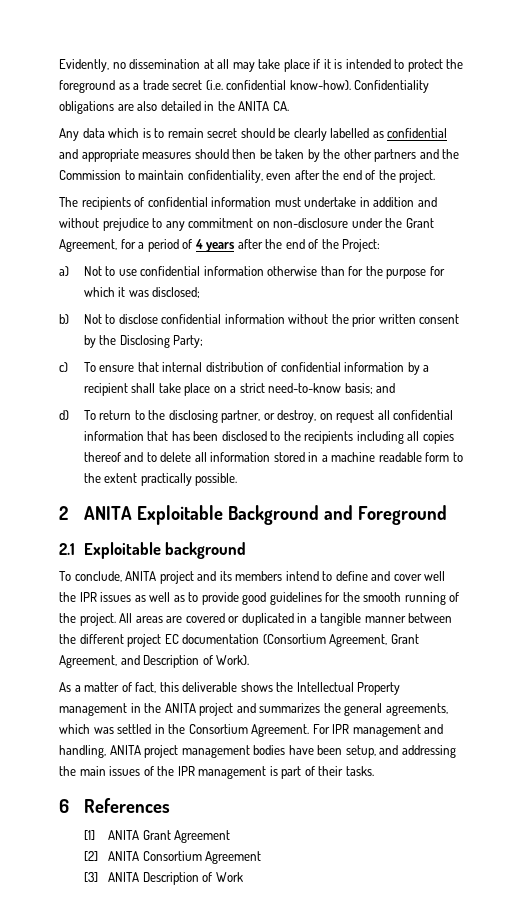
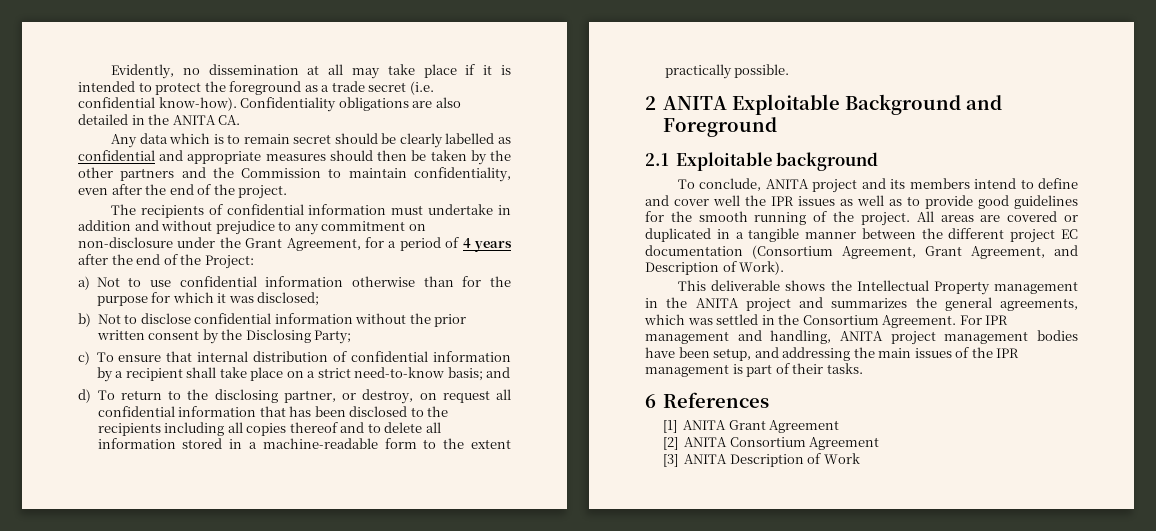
[331,452,422,462] machine readable -> [262,438,378,449] machine-readable
[59,682,179,693] As a matter of fact, this -> [678,280,707,291] This

